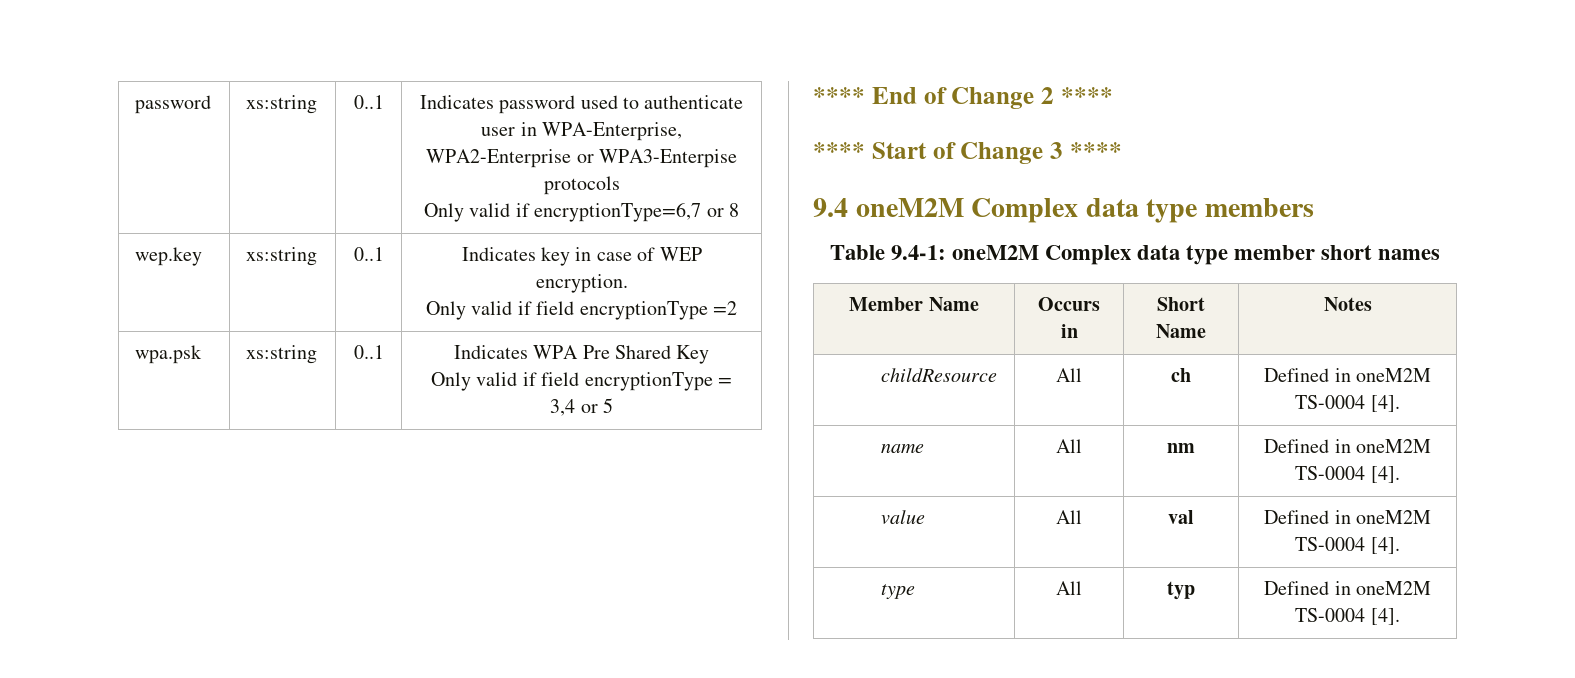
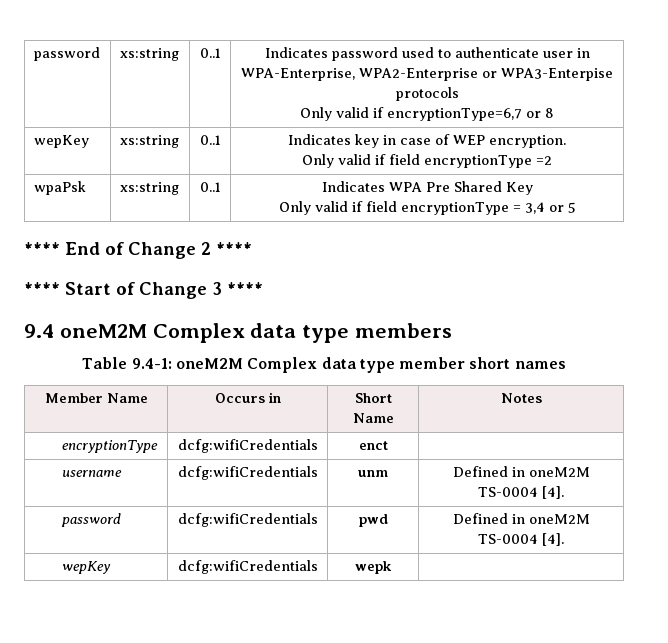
[135,247,203,266] wep.key -> [33,135,89,148] wepKey
[135,345,203,364] wpa.psk -> [33,181,86,195] wpaPsk
[880,368,997,382] [1056,368,1082,382] [1171,368,1191,382] [1264,368,1431,382] [1295,395,1400,412] [880,444,924,453] [1056,439,1082,453] [1167,443,1195,453] [1264,439,1431,453] [1295,466,1400,483] [880,510,925,524] [1056,510,1082,524] [1168,510,1194,524] [1264,510,1431,524] [1295,537,1400,554] [880,584,915,600] [1056,581,1082,595] [1167,581,1195,600] [1264,581,1431,595] [1295,608,1400,625] childResource | All | ch | Defined in oneM2M TS-0004 [4]. // name | All | nm | Defined in oneM2M TS-0004 [4]. // value | All | val | Defined in oneM2M TS-0004 [4]. // type | All | typ | Defined in oneM2M TS-0004 [4]. -> [61,440,158,453] [177,439,318,453] [358,441,388,450] [61,470,122,477] [177,466,318,480] [358,470,388,477] [452,466,590,477] [478,486,564,499] [60,513,121,527] [177,513,318,527] [358,514,388,527] [452,513,590,524] [478,533,564,546] [61,561,111,574] [177,560,318,574] [354,561,392,574] encryptionType | dcfg:wifiCredentials | enct | // username | dcfg:wifiCredentials | unm | Defined in oneM2M TS-0004 [4]. // password | dcfg:wifiCredentials | pwd | Defined in oneM2M TS-0004 [4]. // wepKey | dcfg:wifiCredentials | wepk |

